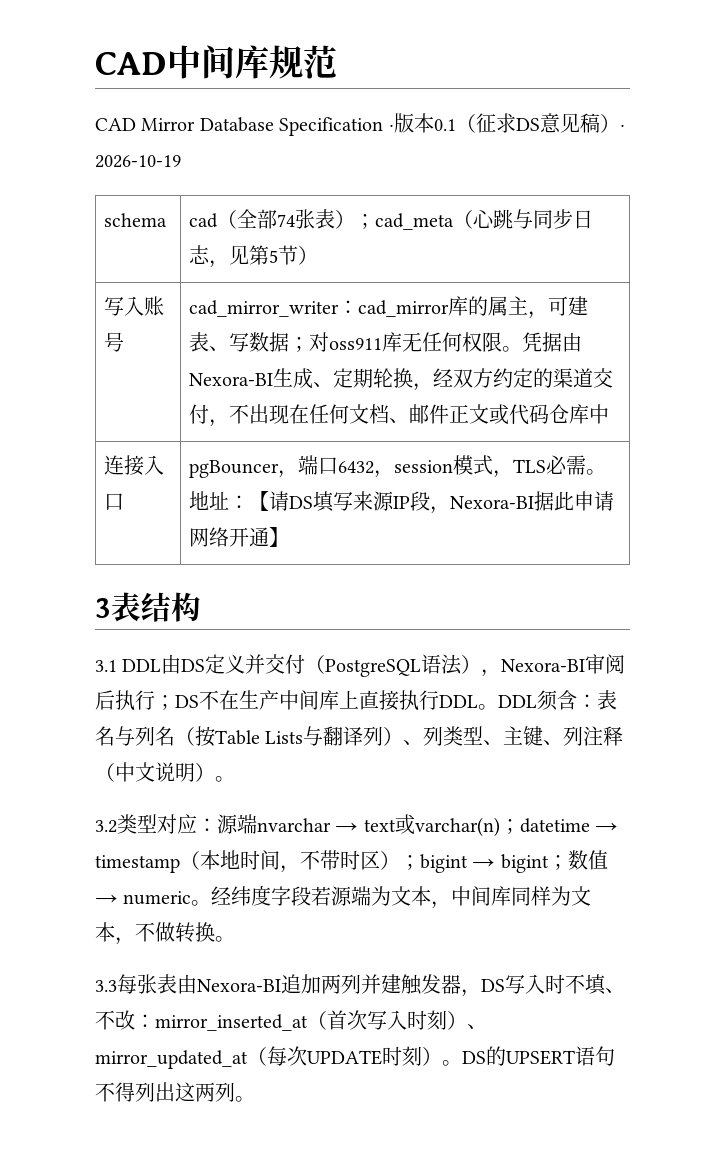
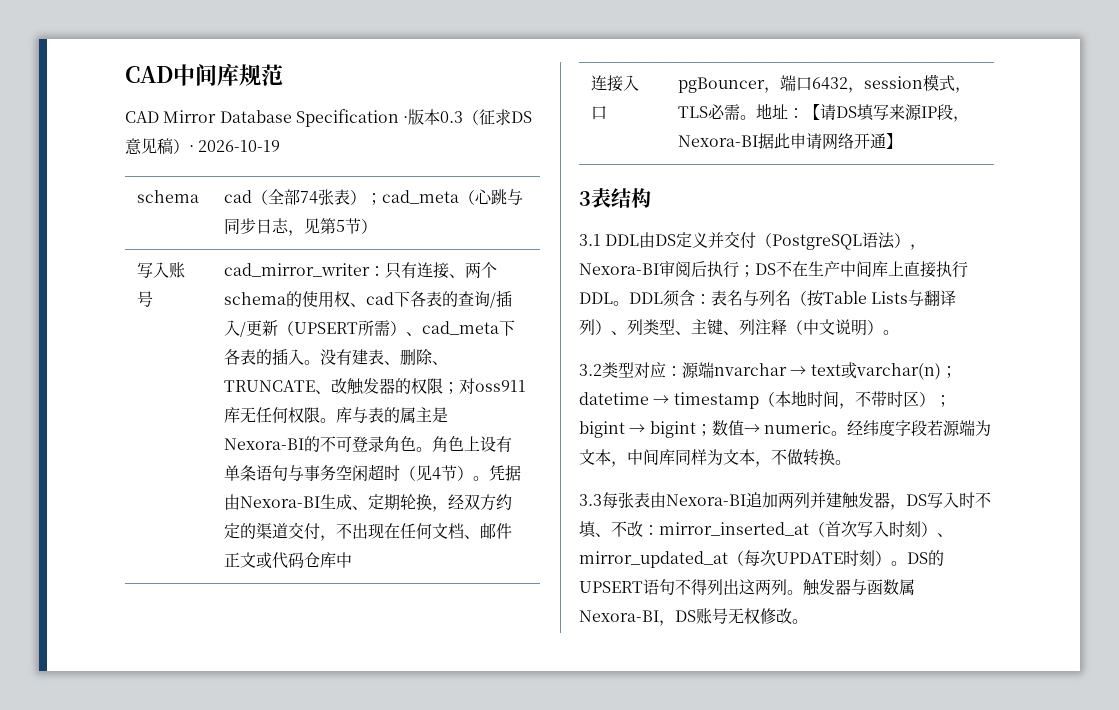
[433,119,456,131] 0.1 -> [440,111,464,123] 0.3
[358,296,589,319] [189,332,290,352] cad_mirror库的属主，可建表、写数据 -> [385,262,498,279] [224,290,513,308] [224,320,516,337] [224,348,449,365] [224,378,444,395] 只有连接、两个schema的使用权、cad下各表的查询/插入/更新（UPSERT所需）、cad_meta下各表的插入。没有建表、删除、TRUNCATE、改触发器的权限
(523, 349) none -> [336,407,449,423] [224,436,513,452] [224,464,490,482] 库与表的属主是Nexora-BI的不可登录角色。角色上设有单条语句与事务空闲超时（见4节）。
(255, 1099) none -> [803,579,915,596] [579,608,808,626] 触发器与函数属Nexora-BI，DS账号无权修改。

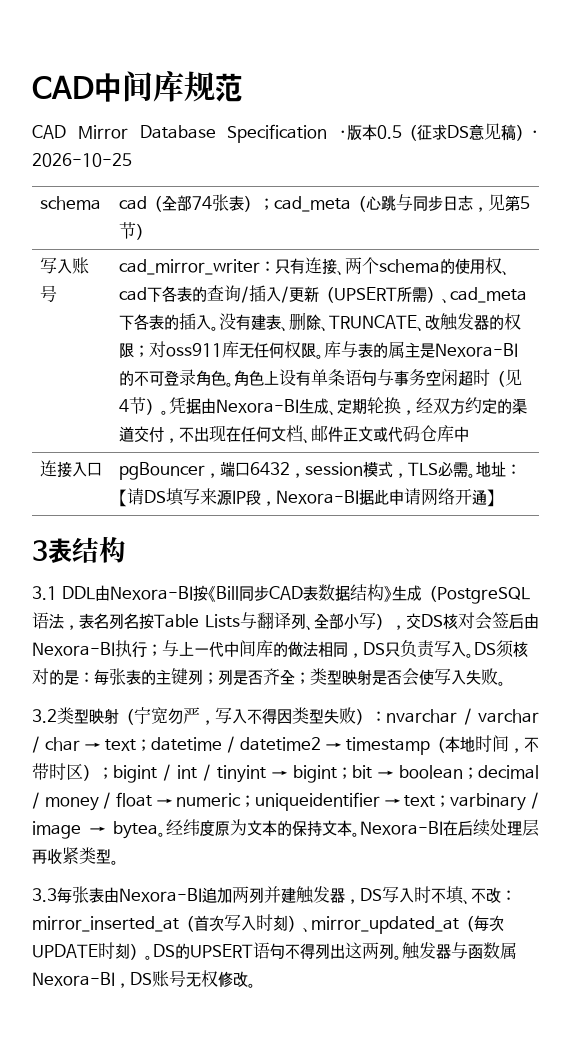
[440,111,464,123] 0.3 -> [377,125,402,139] 0.5
[198,140,281,152] 2026-10-19 -> [32,153,132,167] 2026-10-25
[655,231,927,250] [579,260,968,278] [579,290,807,307] DS定义并交付（PostgreSQL语法），Nexora-BI审阅后执行；DS不在生产中间库上直接执行DDL。DDL须含：表名与列名（ -> [109,584,530,604] [32,612,139,630] Nexora-BI按《Bill同步CAD表数据结构》生成（PostgreSQL语法，表名列名
[595,319,899,336] [579,362,957,380] [579,392,649,405] ）、列类型、主键、列注释（中文说明）。 // 3.2类型对应：源端nvarchar → text或varchar(n)；datetime -> [306,612,539,631] [32,640,528,658] [32,668,506,686] [32,707,539,725] [32,736,322,753] 、全部小写），交DS核对会签后由Nexora-BI执行；与上一代中间库的做法相同，DS只负责写入。DS须核对的是：每张表的主键列；列是否齐全；类型映射是否会使写入失败。 // 3.2类型映射（宁宽勿严，写入不得因类型失败）：nvarchar / varchar / char → text；datetime / datetime2
[629,420,991,438] [579,449,835,467] → bigint；数值→ numeric。经纬度字段若源端为文本，中间库同样为文本，不做转换 -> [163,764,539,783] [32,792,539,811] [32,819,539,839] [32,847,111,864] / int / tinyint → bigint；bit → boolean；decimal / money / float → numeric；uniqueidentifier → text；varbinary / image → bytea。经纬度原为文本的保持文本。Nexora-BI在后续处理层再收紧类型

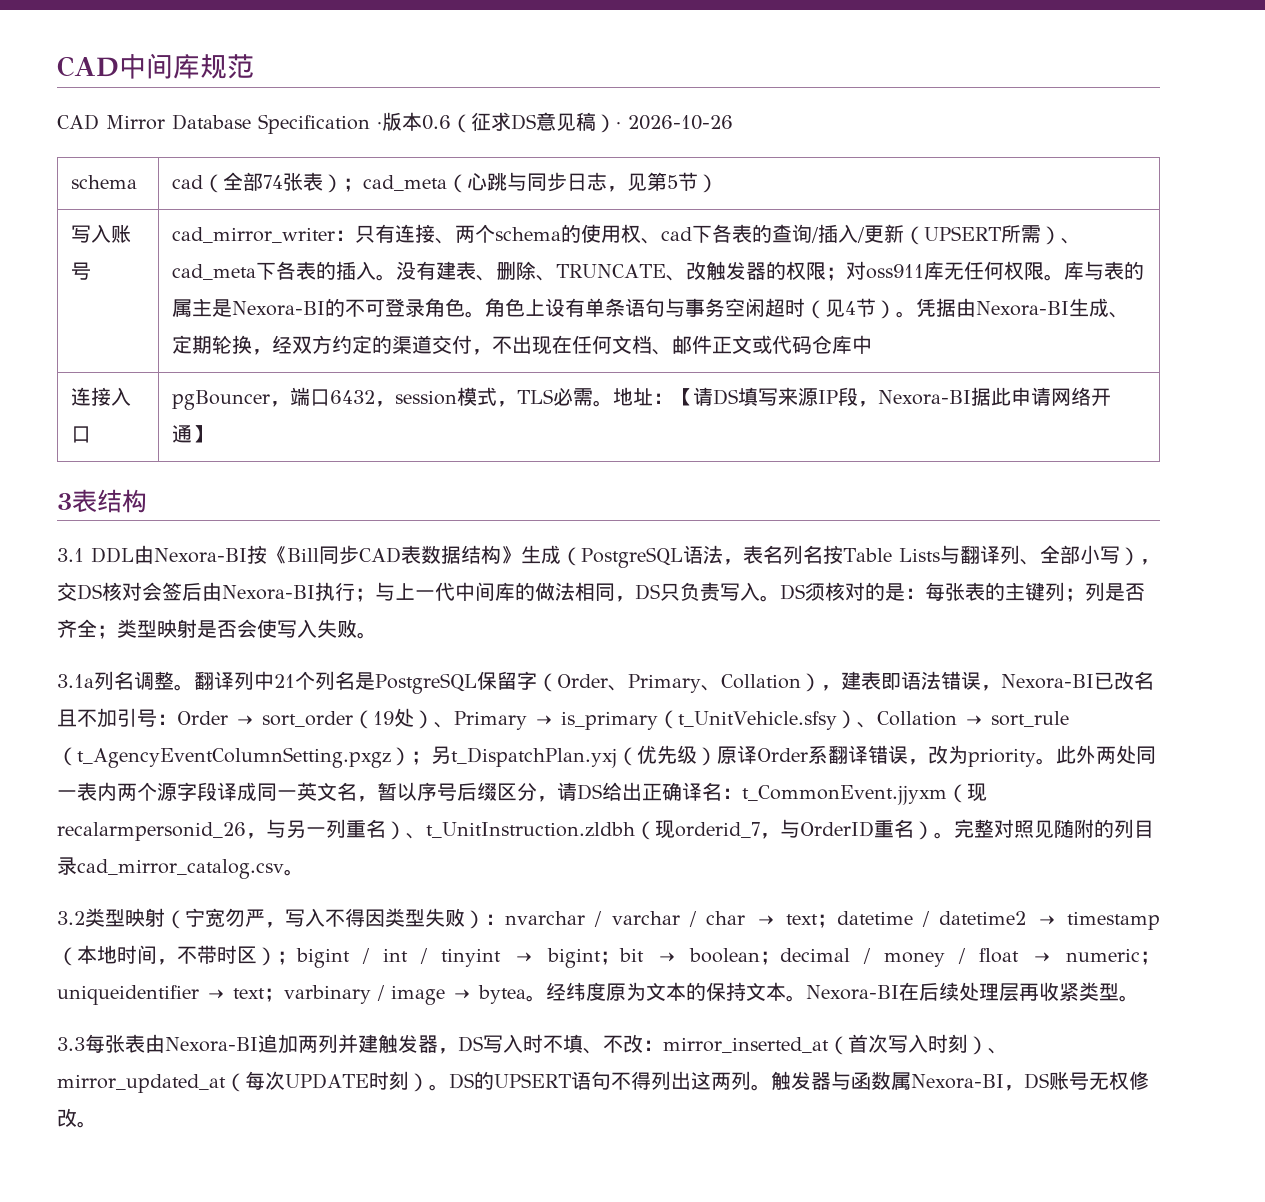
[377,125,402,139] 0.5 -> [422,115,451,130] 0.6
[32,153,132,167] 2026-10-25 -> [628,115,733,130] 2026-10-26
(506, 683) none -> [57,671,1154,694] [57,708,1069,730] [57,745,1156,768] [57,782,987,805] [57,819,1154,841] [57,857,304,879] // 3.1a列名调整。翻译列中21个列名是PostgreSQL保留字（Order、Primary、Collation），建表即语法错误，Nexora-BI已改名且不加引号：Order → sort_order（19处）、Primary → is_primary（t_UnitVehicle.sfsy）、Collation → sort_rule（t_AgencyEventColumnSetting.pxgz）；另t_DispatchPlan.yxj（优先级）原译Order系翻译错误，改为priority。此外两处同一表内两个源字段译成同一英文名，暂以序号后缀区分，请DS给出正确译名：t_CommonEvent.jjyxm（现recalarmpersonid_26，与另一列重名）、t_UnitInstruction.zldbh（现orderid_7，与OrderID重名）。完整对照见随附的列目录cad_mirror_catalog.csv。

